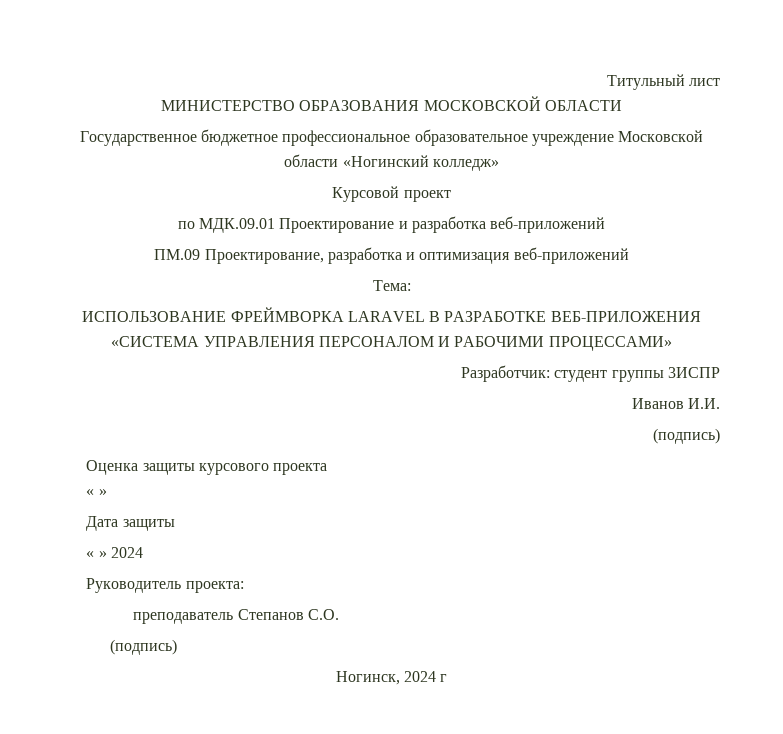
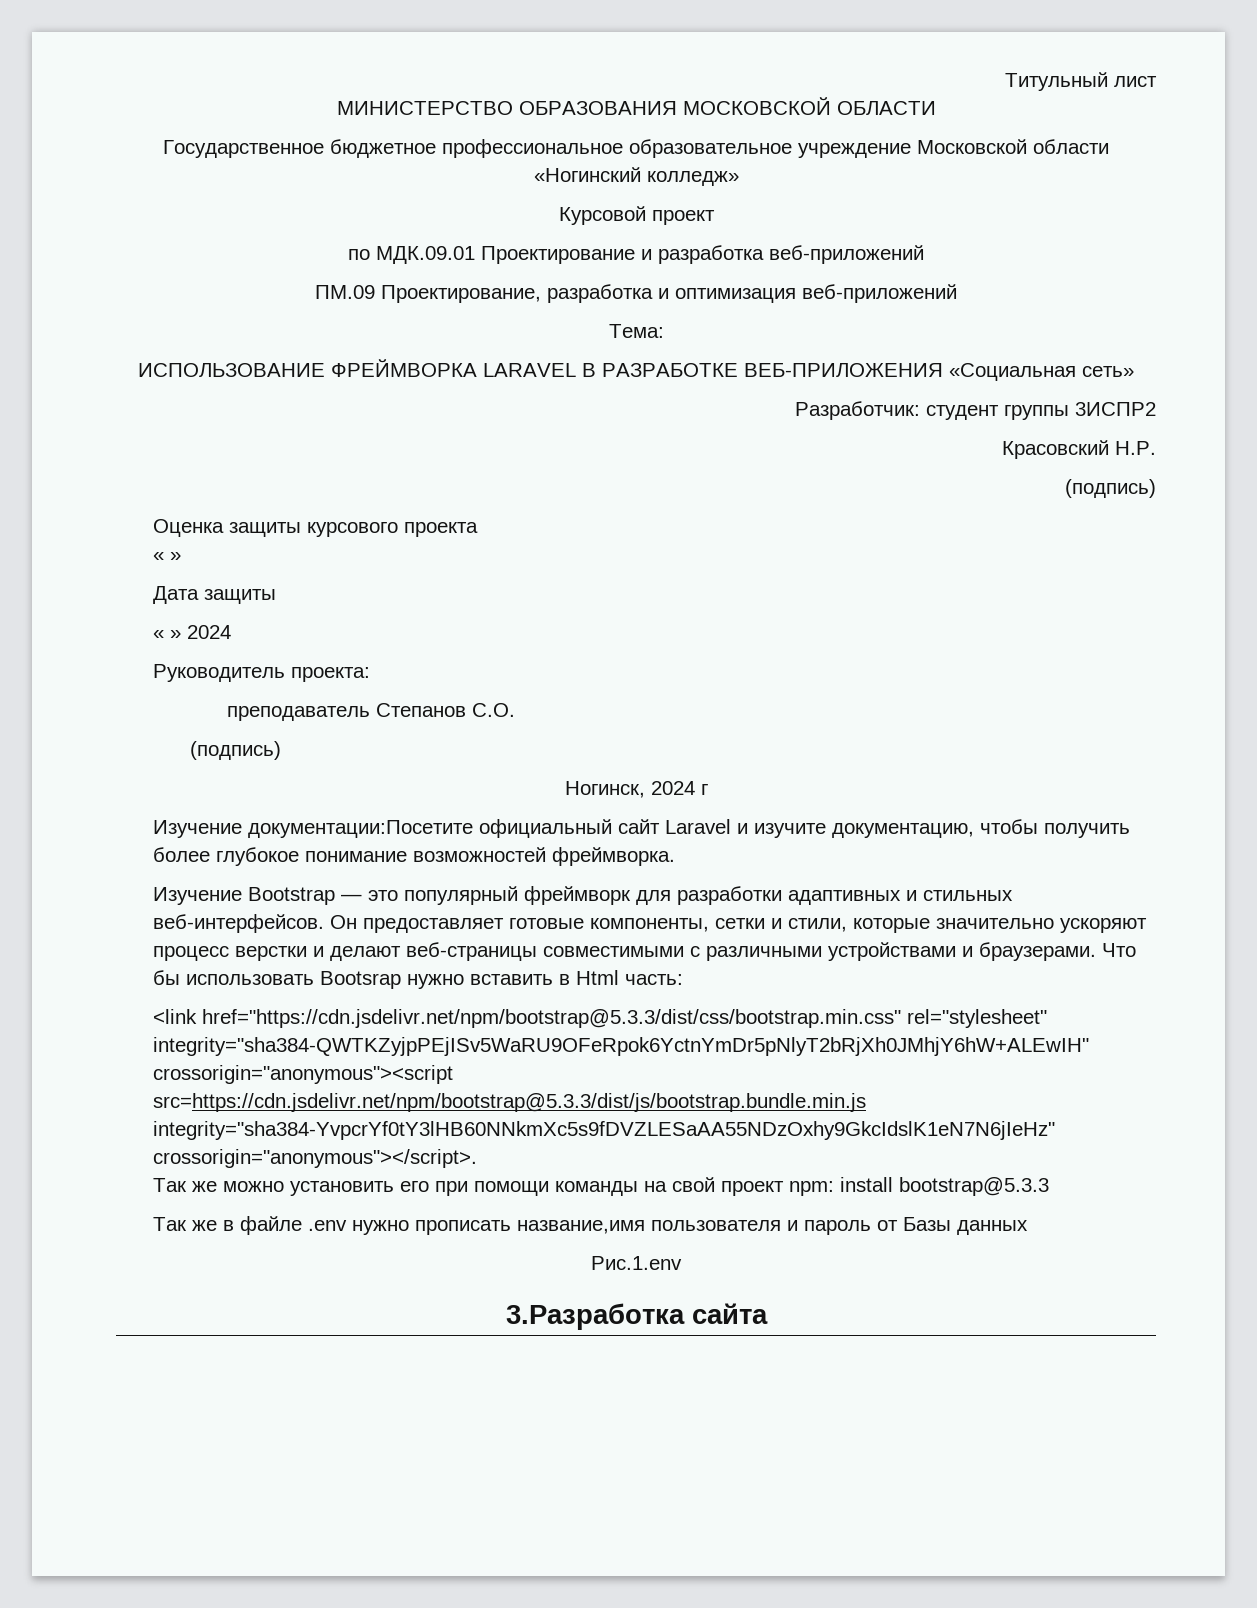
[111,336,672,351] «СИСТЕМА УПРАВЛЕНИЯ ПЕРСОНАЛОМ И РАБОЧИМИ ПРОЦЕССАМИ» -> [949,363,1134,381] «Социальная сеть»
[668,367,721,378] [631,398,721,409] 3ИСПР // Иванов И.И. -> [1075,402,1156,416] [1002,440,1156,459] 3ИСПР2 // Красовский Н.Р.
(448, 678) none -> [152,819,1130,838] [152,847,675,866] [152,886,1013,905] [152,914,1147,933] [152,942,1136,961] [152,970,683,989] [152,1009,1047,1028] [152,1037,1089,1056] [152,1065,453,1084] [152,1093,866,1112] [152,1121,1055,1140] [152,1149,477,1168] [152,1177,1049,1196] [152,1216,1028,1235] [591,1256,682,1270] [505,1303,768,1330] // Изучение документации:Посетите официальный сайт Laravel и изучите документацию, чтобы получить более глубокое понимание возможностей фреймворка. // Изучение Bootstrap — это популярный фреймворк для разработки адаптивных и стильных веб-интерфейсов. Он предоставляет готовые компоненты, сетки и стили, которые значительно ускоряют процесс верстки и делают веб-страницы совместимыми с различными устройствами и браузерами. Что бы использовать Bootsrap нужно вставить в Html часть: // <link href="https://cdn.jsdelivr.net/npm/bootstrap@5.3.3/dist/css/bootstrap.min.css" rel="stylesheet" integrity="sha384-QWTKZyjpPEjISv5WaRU9OFeRpok6YctnYmDr5pNlyT2bRjXh0JMhjY6hW+ALEwIH" crossorigin="anonymous"><script src=https://cdn.jsdelivr.net/npm/bootstrap@5.3.3/dist/js/bootstrap.bundle.min.js integrity="sha384-YvpcrYf0tY3lHB60NNkmXc5s9fDVZLESaAA55NDzOxhy9GkcIdslK1eN7N6jIeHz" crossorigin="anonymous"></script>. // Так же можно установить его при помощи команды на свой проект npm: install bootstrap@5.3.3 // Так же в файле .env нужно прописать название,имя пользователя и пароль от Базы данных // Рис.1.env // 3.Разработка сайта

